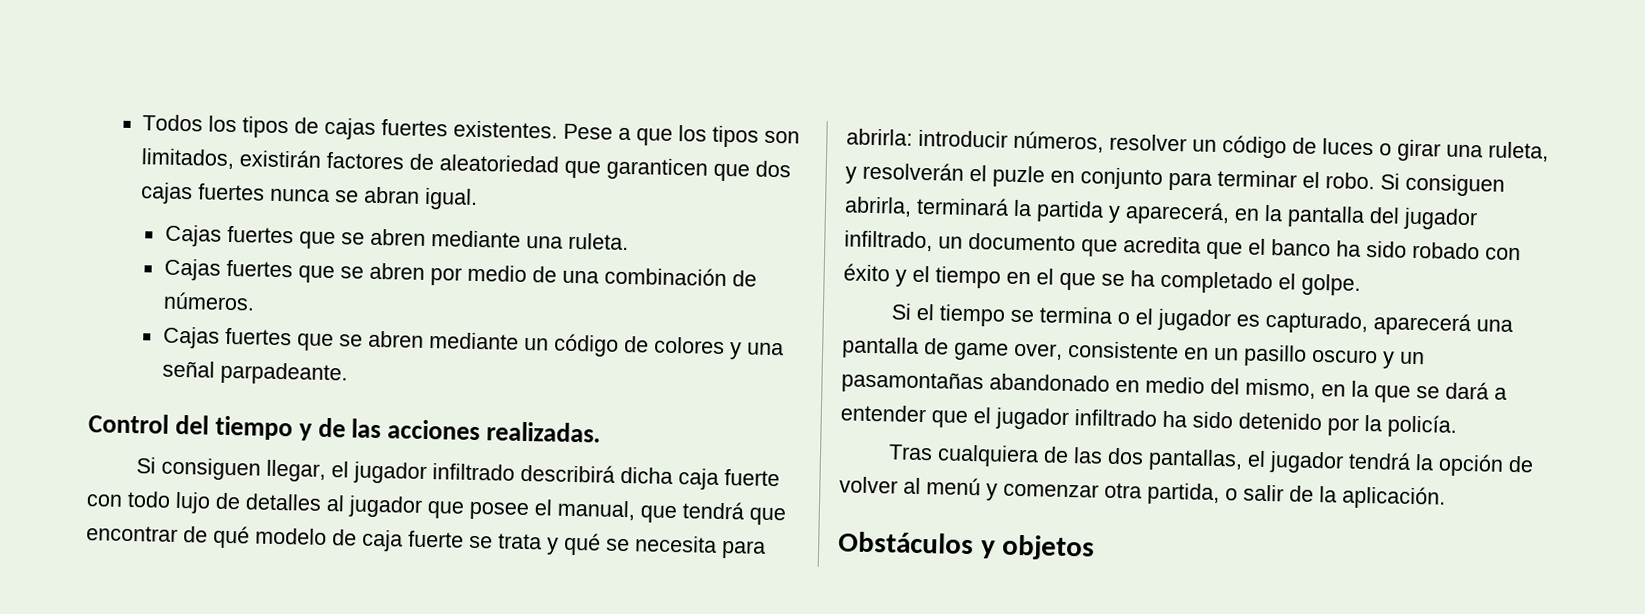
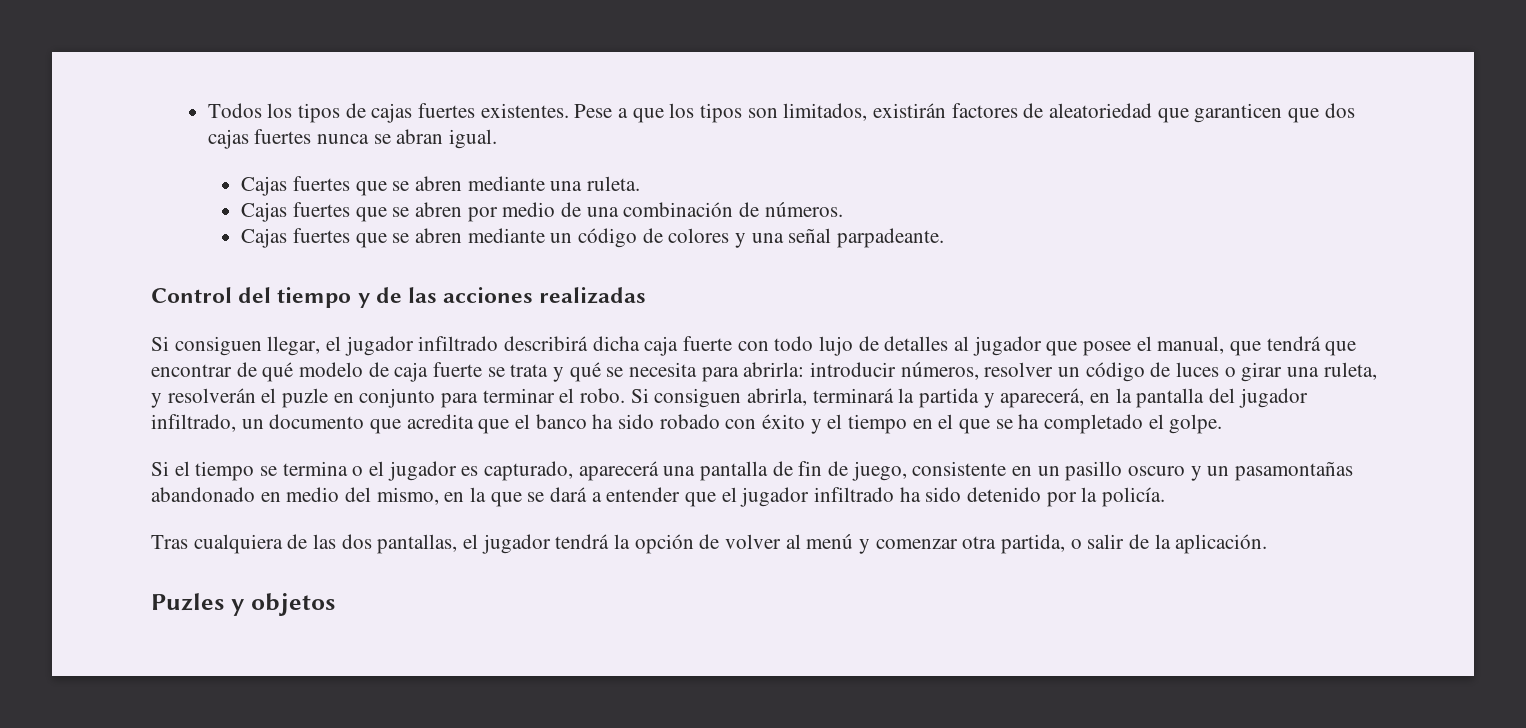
[486,421,602,443] realizadas. -> [539,287,647,304] realizadas
[953,342,1063,361] game over, -> [798,461,907,481] fin de juego,
[838,531,974,555] Obstáculos -> [151,593,224,611] Puzles

